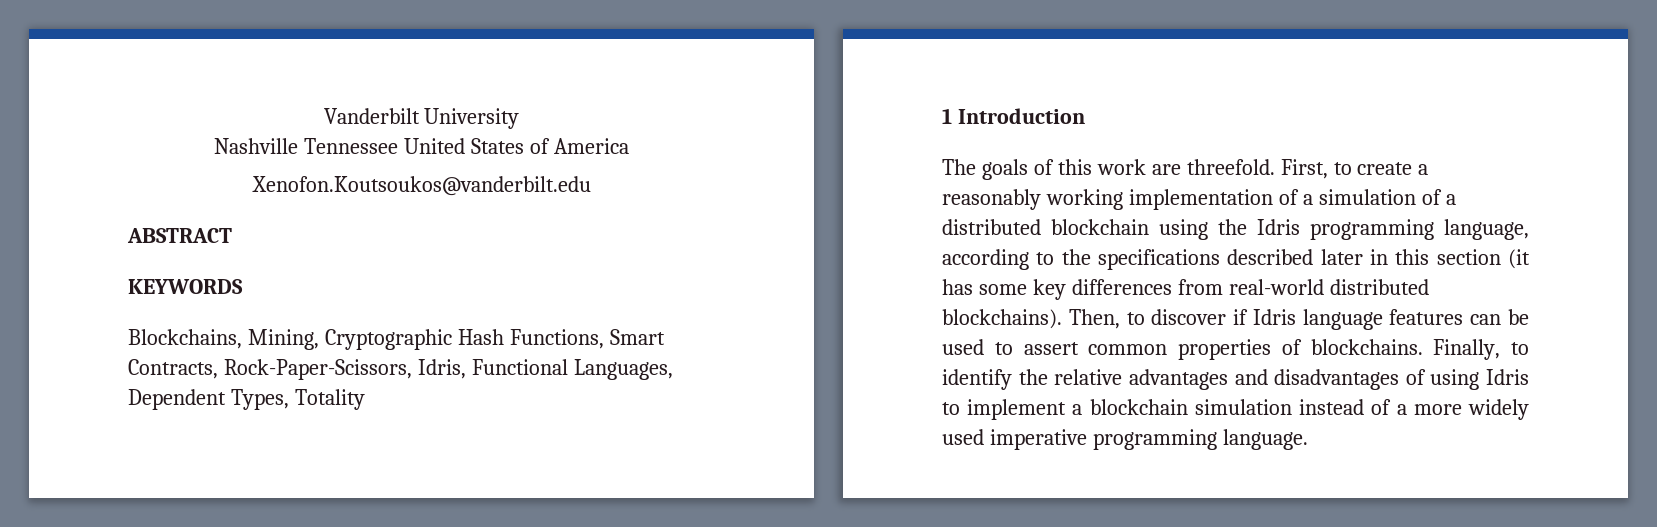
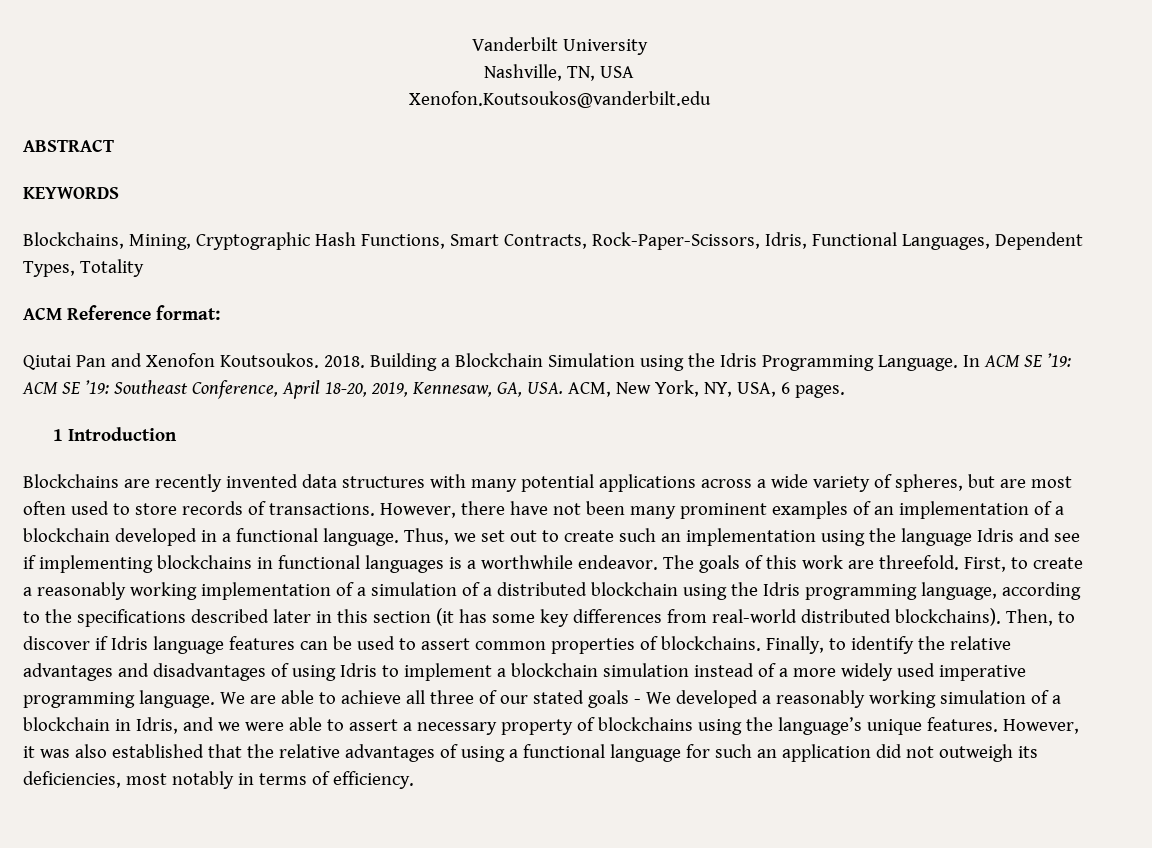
[214,138,629,154] Nashville Tennessee United States of America -> [484,64,634,81] Nashville, TN, USA
[942,108,1085,124] 1 Introduction // -> [23,305,220,320] [23,353,1071,371] [22,380,845,399] [52,427,177,441] [23,474,1072,492] [23,501,1064,519] [23,528,1080,546] [23,555,658,573] ACM Reference format: // Qiutai Pan and Xenofon Koutsoukos. 2018. Building a Blockchain Simulation using the Idris Programming Language. In ACM SE ’19: ACM SE ’19: Southeast Conference, April 18-20, 2019, Kennesaw, GA, USA. ACM, New York, NY, USA, 6 pages. // 1 Introduction // Blockchains are recently invented data structures with many potential applications across a wide variety of spheres, but are most often used to store records of transactions. However, there have not been many prominent examples of an implementation of a blockchain developed in a functional language. Thus, we set out to create such an implementation using the language Idris and see if implementing blockchains in functional languages is a worthwhile endeavor.
(1308, 439) none -> [219,690,1061,708] [23,717,1079,735] [23,744,1038,762] [23,771,414,789] We are able to achieve all three of our stated goals - We developed a reasonably working simulation of a blockchain in Idris, and we were able to assert a necessary property of blockchains using the language’s unique features. However, it was also established that the relative advantages of using a functional language for such an application did not outweigh its deficiencies, most notably in terms of efficiency.

